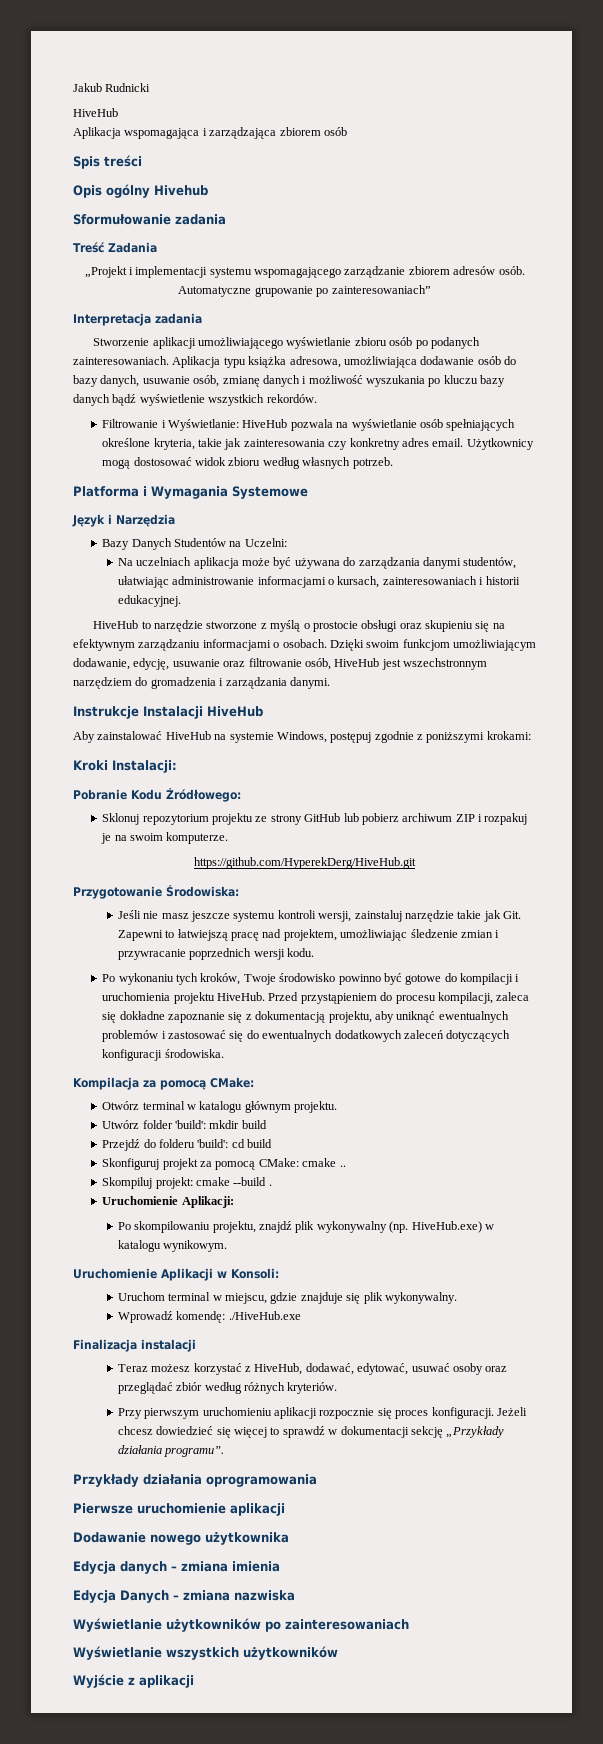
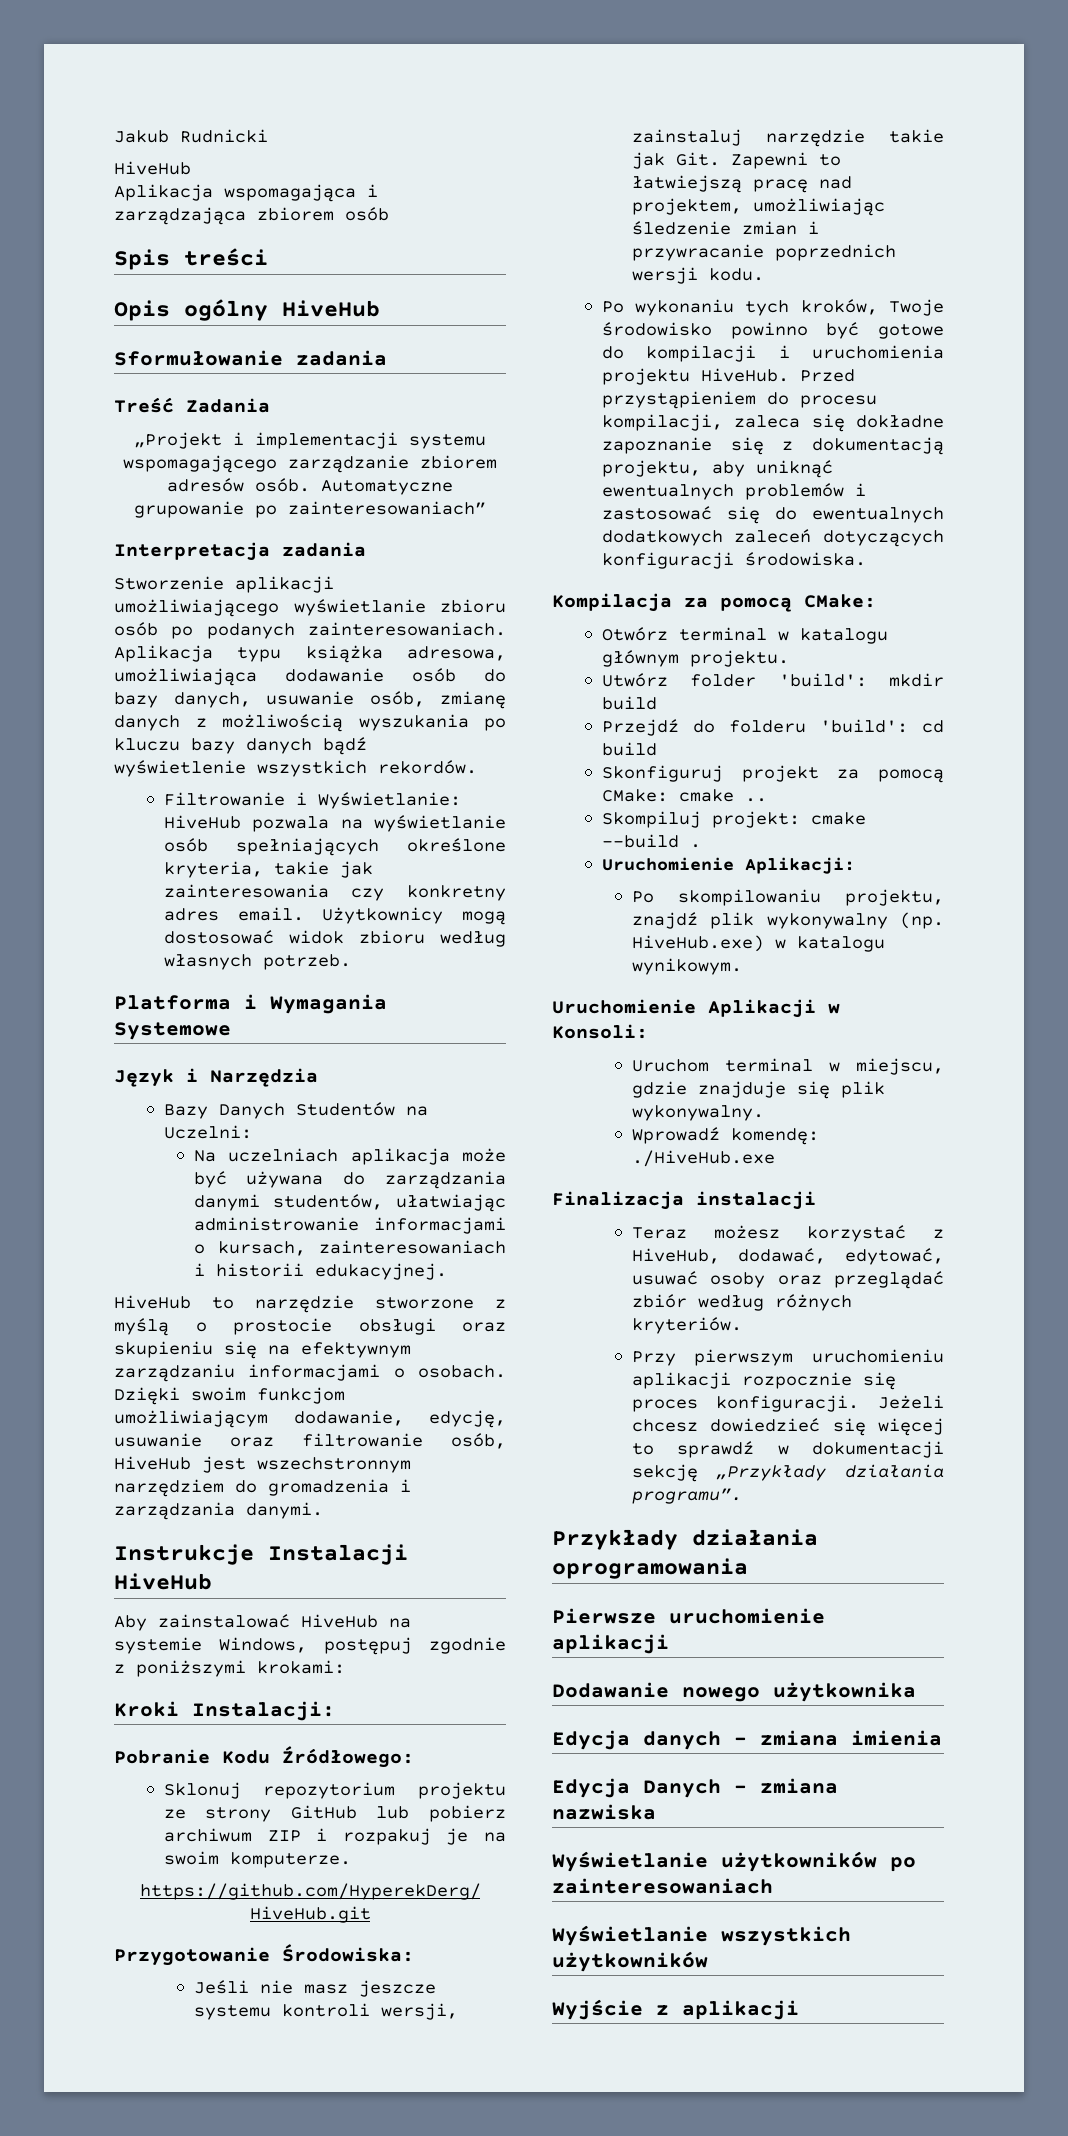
[154,185,208,196] Hivehub -> [282,300,380,317] HiveHub
[302,375,363,384] i możliwość -> [195,714,343,732] z możliwością

